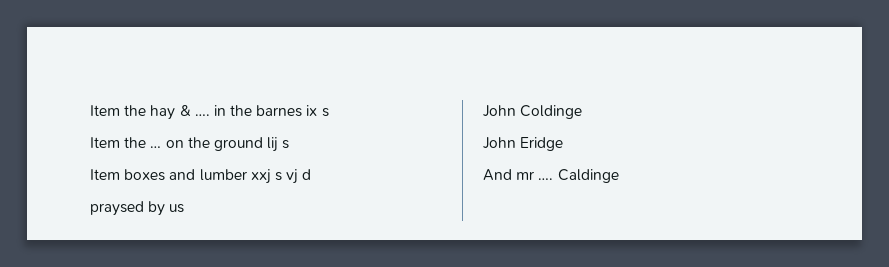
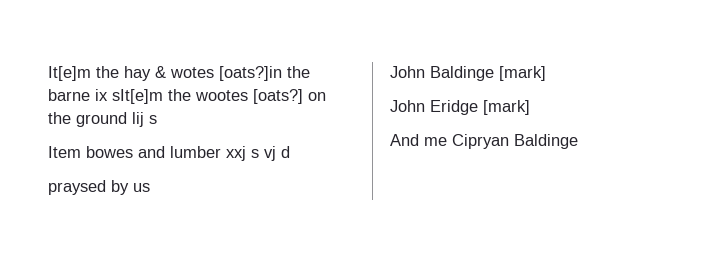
[90,105,120,116] Item -> [48,66,91,81] It[e]m
[194,105,329,117] [90,137,162,148] …. in the barnes ix s // Item the … -> [170,66,310,81] [48,89,303,104] wotes [oats?]in the barne ix sIt[e]m the wootes [oats?]
[124,169,166,181] boxes -> [86,146,133,158] bowes
[520,105,583,119] Coldinge -> [430,66,546,81] Baldinge [mark]
(564, 144) none -> [483,100,530,115] [mark]
[516,169,619,183] mr …. Caldinge -> [424,134,578,149] me Cipryan Baldinge

